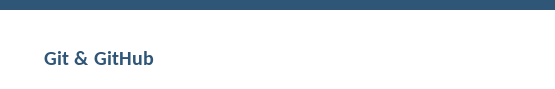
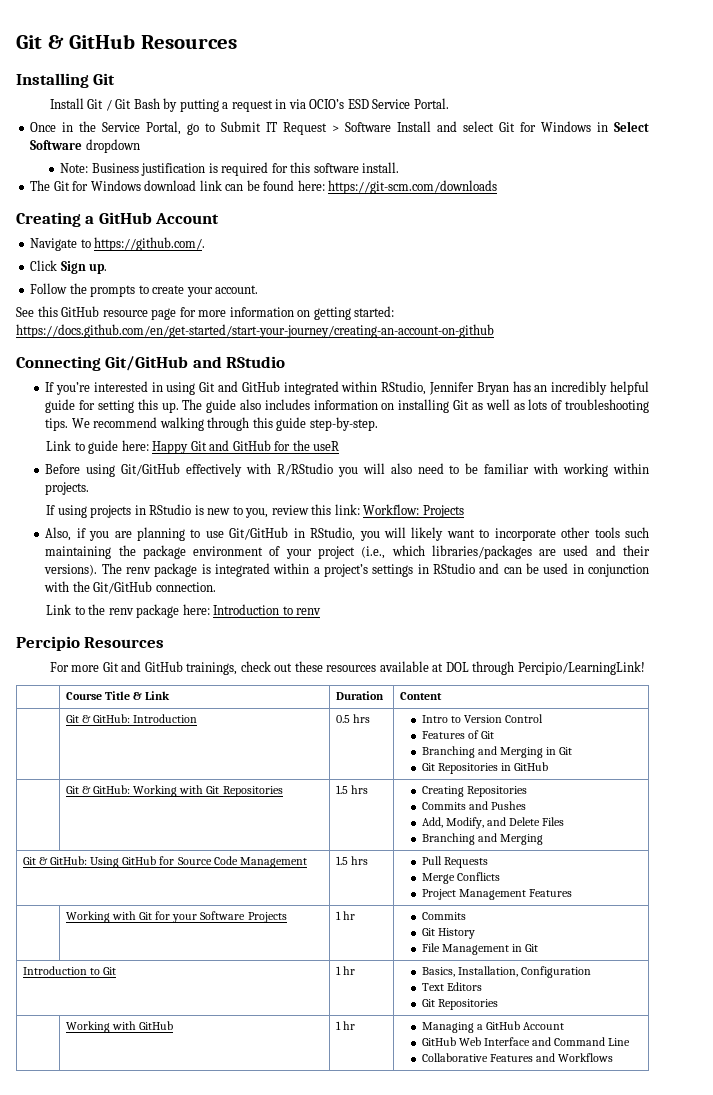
(154, 58) none -> [140,35,237,49] [16,73,116,88] [49,98,449,112] [30,121,649,135] [30,139,140,153] [60,162,400,176] [30,180,498,194] [16,212,220,227] [30,237,206,251] [30,260,108,274] [30,283,259,297] [16,306,395,320] [16,324,494,338] [16,356,286,371] [45,381,649,395] [45,399,649,413] [45,417,378,431] [46,440,340,454] [45,463,649,477] [45,482,90,495] [46,504,464,518] [45,527,649,541] [45,545,650,559] [44,563,649,577] [44,581,216,594] [46,604,322,618] [16,636,165,651] [49,661,645,675] [65,691,171,700] [335,691,384,700] [399,692,442,700] [65,714,198,723] [335,714,371,723] [421,714,543,723] [421,730,494,739] [421,746,572,758] [421,762,548,774] [65,785,283,797] [335,785,369,794] [421,786,527,797] [421,801,526,810] [421,817,564,829] [421,833,543,845] [22,856,307,868] [335,856,369,865] [421,856,488,868] [421,872,500,884] [421,889,572,900] [65,911,287,923] [335,911,356,920] [421,912,466,920] [421,928,475,939] [421,943,538,955] [22,966,117,975] [335,966,356,975] [421,966,591,978] [421,982,482,991] [421,999,498,1010] [65,1021,174,1033] [335,1021,356,1030] [421,1021,564,1033] [421,1037,631,1046] [421,1053,613,1062] Resources // Installing Git // Install Git / Git Bash by putting a request in via OCIO’s ESD Service Portal. // Once in the Service Portal, go to Submit IT Request > Software Install and select Git for Windows in Select Software dropdown // Note: Business justification is required for this software install. // The Git for Windows download link can be found here: https://git-scm.com/downloads // Creating a GitHub Account // Navigate to https://github.com/. // Click Sign up. // Follow the prompts to create your account. // See this GitHub resource page for more information on getting started: https://docs.github.com/en/get-started/start-your-journey/creating-an-account-on-github // Connecting Git/GitHub and RStudio // If you’re interested in using Git and GitHub integrated within RStudio, Jennifer Bryan has an incredibly helpful guide for setting this up. The guide also includes information on installing Git as well as lots of troubleshooting tips. We recommend walking through this guide step-by-step. // Link to guide here: Happy Git and GitHub for the useR // Before using Git/GitHub effectively with R/RStudio you will also need to be familiar with working within projects. // If using projects in RStudio is new to you, review this link: Workflow: Projects // Also, if you are planning to use Git/GitHub in RStudio, you will likely want to incorporate other tools such maintaining the package environment of your project (i.e., which libraries/packages are used and their versions). The renv package is integrated within a project’s settings in RStudio and can be used in conjunction with the Git/GitHub connection. // Link to the renv package here: Introduction to renv // Percipio Resources // For more Git and GitHub trainings, check out these resources available at DOL through Percipio/LearningLink! // | Course Title & Link | Duration | Content // | Git & GitHub: Introduction | 0.5 hrs | Intro to Version Control // Features of Git // Branching and Merging in Git // Git Repositories in GitHub // | Git & GitHub: Working with Git Repositories | 1.5 hrs | Creating Repositories // Commits and Pushes // Add, Modify, and Delete Files // Branching and Merging // Git & GitHub: Using GitHub for Source Code Management | 1.5 hrs | Pull Requests // Merge Conflicts // Project Management Features // | Working with Git for your Software Projects | 1 hr | Commits // Git History // File Management in Git // Introduction to Git | 1 hr | Basics, Installation, Configuration // Text Editors // Git Repositories // | Working with GitHub | 1 hr | Managing a GitHub Account // GitHub Web Interface and Command Line // Collaborative Features and Workflows

